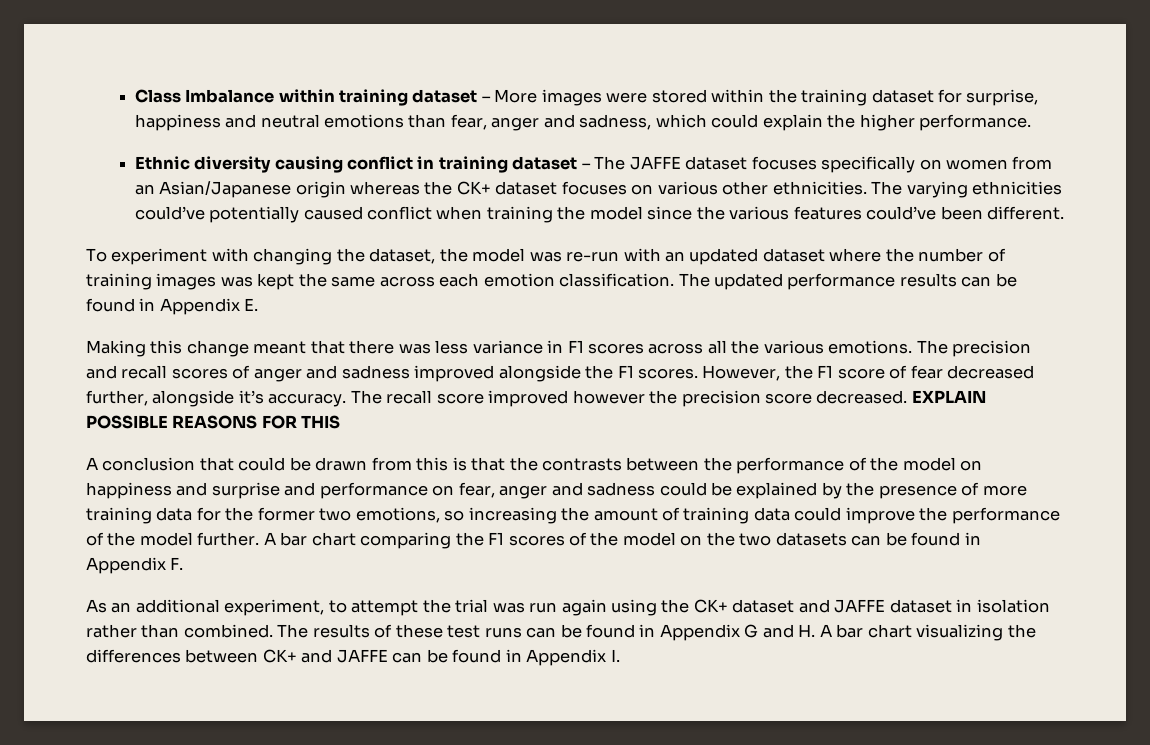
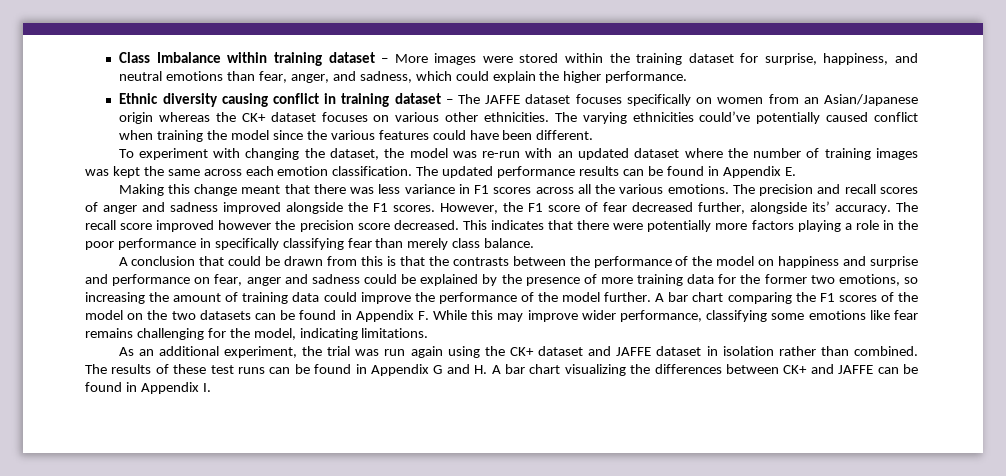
[134,114,221,131] happiness -> [823,53,889,65] happiness,
[491,117,540,131] anger -> [290,74,329,83] anger,
[866,206,937,220] could’ve -> [432,130,499,140] could have
[238,390,264,404] it’s -> [812,201,830,212] its’
[911,390,986,403] [86,415,341,429] EXPLAIN POSSIBLE REASONS FOR THIS -> [462,220,919,232] [85,238,535,250] This indicates that there were potentially more factors playing a role in the poor performance in specifically classifying fear than merely class balance.
(184, 563) none -> [433,310,918,322] [85,328,429,340] While this may improve wider performance, classifying some emotions like fear remains challenging for the model, indicating limitations.
[328,600,419,616] to attempt -> (297, 352) none

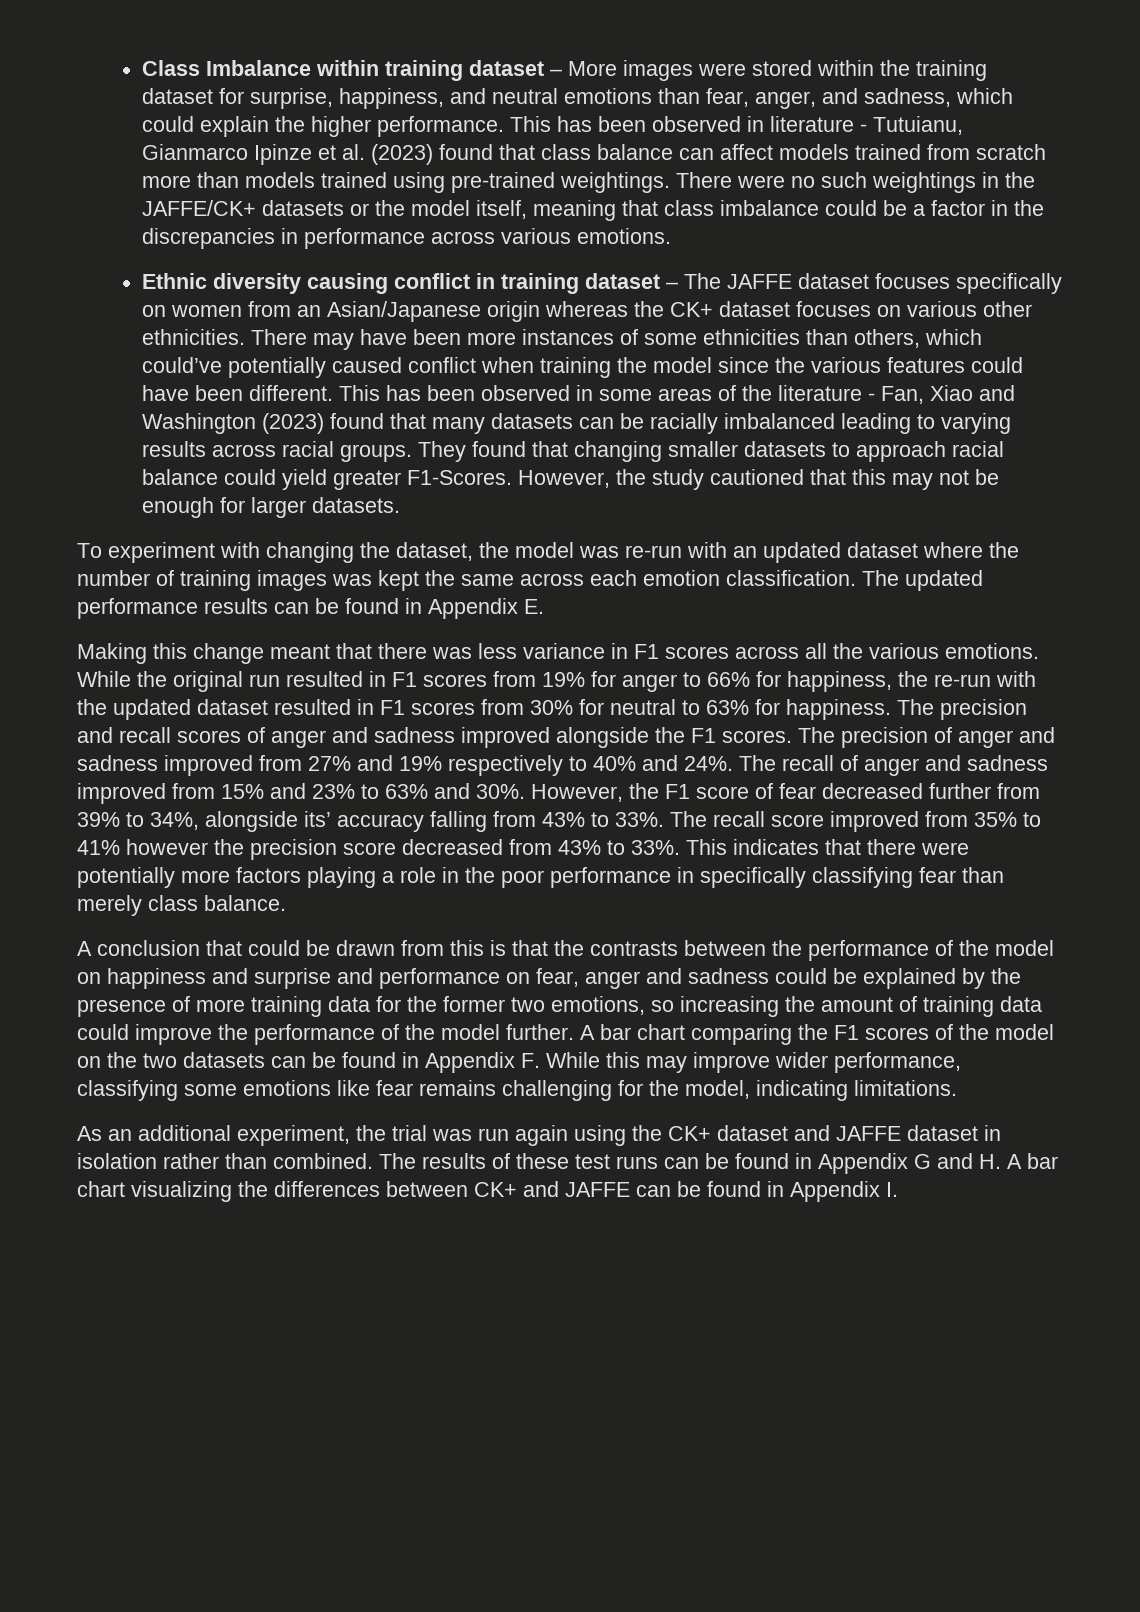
(688, 77) none -> [510,116,964,135] [142,144,1047,165] [142,172,1036,193] [142,200,1045,221] [142,228,672,249] This has been observed in literature - Tutuianu, Gianmarco Ipinze et al. (2023) found that class balance can affect models trained from scratch more than models trained using pre-trained weightings. There were no such weightings in the JAFFE/CK+ datasets or the model itself, meaning that class imbalance could be a factor in the discrepancies in performance across various emotions.
[554,112,694,124] The varying ethnicities -> [251,329,983,350] There may have been more instances of some ethnicities than others, which
(594, 135) none -> [339,385,1016,404] [142,413,1012,434] [142,441,1005,462] [142,469,1000,490] [142,497,401,518] This has been observed in some areas of the literature - Fan, Xiao and Washington (2023) found that many datasets can be racially imbalanced leading to varying results across racial groups. They found that changing smaller datasets to approach racial balance could yield greater F1-Scores. However, the study cautioned that this may not be enough for larger datasets.
(729, 189) none -> [77,671,1036,692] [77,699,891,720] While the original run resulted in F1 scores from 19% for anger to 66% for happiness, the re-run with the updated dataset resulted in F1 scores from 30% for neutral to 63% for happiness.
(435, 208) none -> [798,727,1055,748] [77,755,1048,776] [77,783,525,804] The precision of anger and sadness improved from 27% and 19% respectively to 40% and 24%. The recall of anger and sadness improved from 15% and 23% to 63% and 30%.
[698,201,918,214] [85,220,459,232] further, alongside its’ accuracy. The recall score improved however the precision score decreased. -> [929,783,1040,799] [77,811,1041,832] [77,839,680,860] further from 39% to 34%, alongside its’ accuracy falling from 43% to 33%. The recall score improved from 35% to 41% however the precision score decreased from 43% to 33%.

